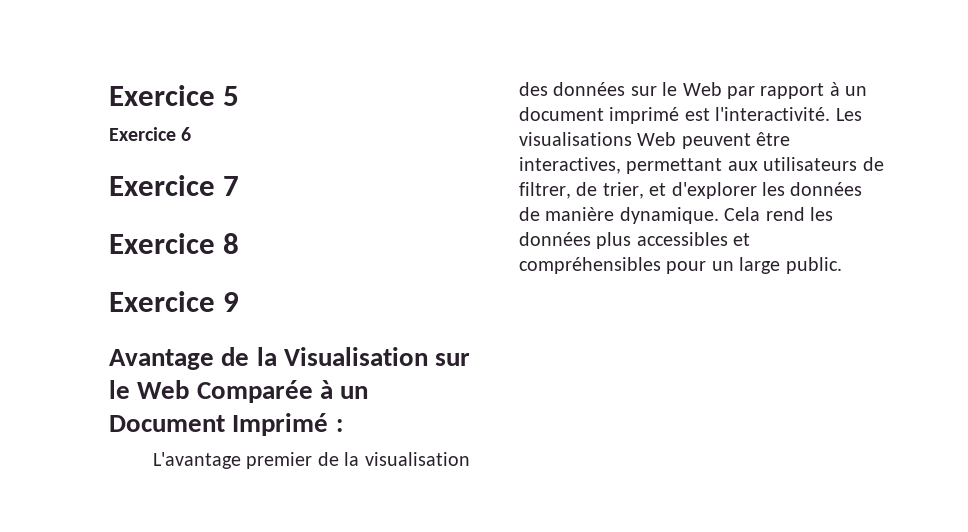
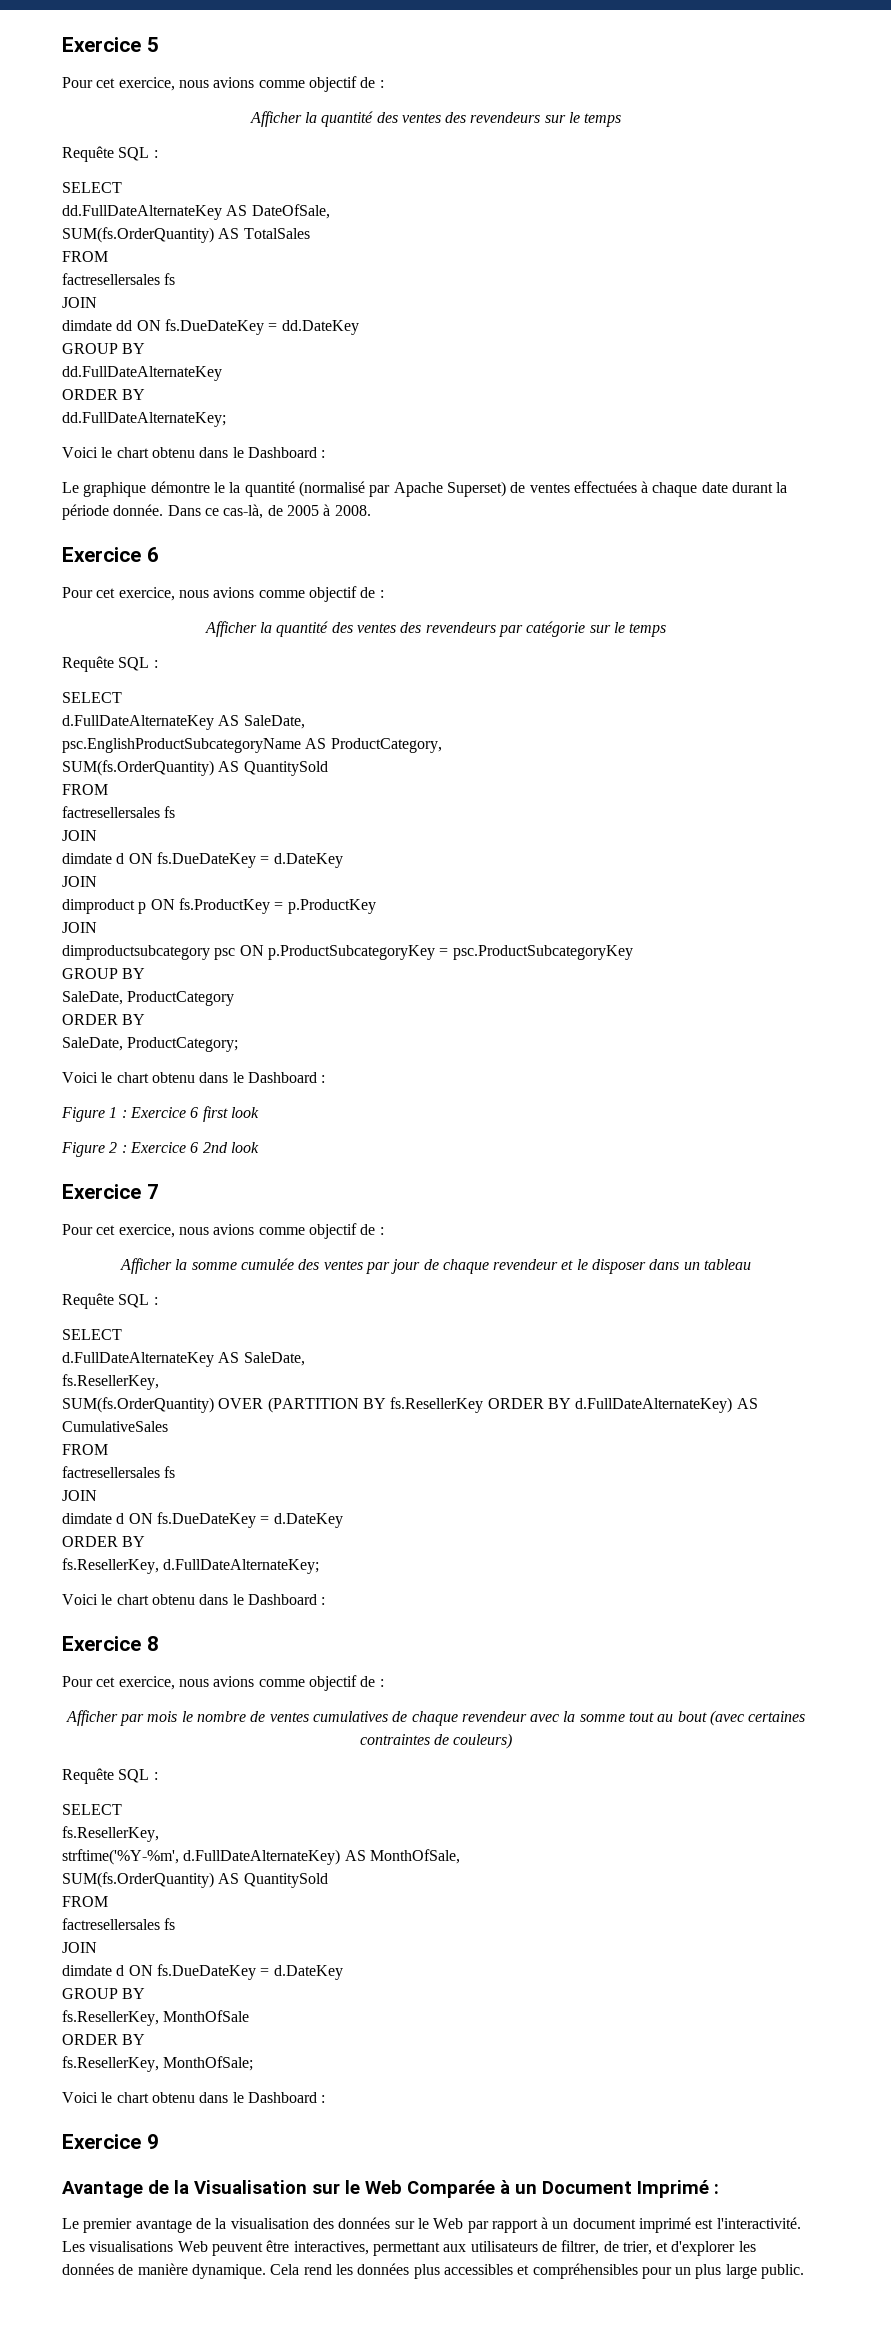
[109,127,192,141] [109,175,240,196] [109,233,240,254] Exercice 6 // Exercice 7 // Exercice 8 -> [62,76,384,92] [249,111,622,127] [62,146,158,162] [62,182,122,193] [62,204,330,220] [62,227,310,243] [62,251,108,262] [62,273,176,285] [62,297,97,308] [62,319,359,335] [62,343,146,354] [62,366,222,381] [62,389,146,400] [62,412,226,427] [62,447,326,458] [62,481,788,497] [62,504,371,520] [62,547,159,562] [62,586,384,602] [204,621,667,637] [62,656,158,672] [62,692,122,703] [62,715,305,730] [62,738,442,753] [62,760,328,776] [62,784,108,795] [62,806,176,818] [62,830,97,841] [62,852,343,868] [62,876,97,887] [62,898,376,914] [62,922,97,933] [62,945,633,960] [62,968,146,979] [62,991,235,1006] [62,1014,146,1025] [62,1037,239,1052] [62,1072,326,1083] [61,1106,259,1122] [61,1142,259,1157] [62,1184,159,1199] [62,1223,384,1239] [119,1258,752,1274] [62,1293,158,1309] [62,1329,122,1340] [62,1352,305,1367] [62,1374,159,1390] [62,1397,758,1413] [62,1421,168,1432] [62,1444,108,1455] [62,1466,176,1478] [62,1490,97,1501] [62,1512,343,1528] [62,1536,146,1547] [62,1558,320,1574] [62,1594,326,1605] [62,1636,159,1651] [62,1675,384,1691] [65,1710,806,1726] [359,1733,513,1749] [62,1768,158,1784] [62,1804,122,1815] [62,1826,159,1842] [62,1849,460,1865] [62,1872,328,1888] [62,1896,108,1907] [62,1918,176,1930] [62,1942,97,1953] [62,1964,343,1980] [62,1988,146,1999] [62,2010,250,2026] [62,2034,146,2045] [62,2056,254,2072] [62,2092,326,2103] Pour cet exercice, nous avions comme objectif de : // Afficher la quantité des ventes des revendeurs sur le temps // Requête SQL : // SELECT // dd.FullDateAlternateKey AS DateOfSale, // SUM(fs.OrderQuantity) AS TotalSales // FROM // factresellersales fs // JOIN // dimdate dd ON fs.DueDateKey = dd.DateKey // GROUP BY // dd.FullDateAlternateKey // ORDER BY // dd.FullDateAlternateKey; // Voici le chart obtenu dans le Dashboard : // Le graphique démontre le la quantité (normalisé par Apache Superset) de ventes effectuées à chaque date durant la période donnée. Dans ce cas-là, de 2005 à 2008. // Exercice 6 // Pour cet exercice, nous avions comme objectif de : // Afficher la quantité des ventes des revendeurs par catégorie sur le temps // Requête SQL : // SELECT // d.FullDateAlternateKey AS SaleDate, // psc.EnglishProductSubcategoryName AS ProductCategory, // SUM(fs.OrderQuantity) AS QuantitySold // FROM // factresellersales fs // JOIN // dimdate d ON fs.DueDateKey = d.DateKey // JOIN // dimproduct p ON fs.ProductKey = p.ProductKey // JOIN // dimproductsubcategory psc ON p.ProductSubcategoryKey = psc.ProductSubcategoryKey // GROUP BY // SaleDate, ProductCategory // ORDER BY // SaleDate, ProductCategory; // Voici le chart obtenu dans le Dashboard : // Figure 1 : Exercice 6 first look // Figure 2 : Exercice 6 2nd look // Exercice 7 // Pour cet exercice, nous avions comme objectif de : // Afficher la somme cumulée des ventes par jour de chaque revendeur et le disposer dans un tableau // Requête SQL : // SELECT // d.FullDateAlternateKey AS SaleDate, // fs.ResellerKey, // SUM(fs.OrderQuantity) OVER (PARTITION BY fs.ResellerKey ORDER BY d.FullDateAlternateKey) AS CumulativeSales // FROM // factresellersales fs // JOIN // dimdate d ON fs.DueDateKey = d.DateKey // ORDER BY // fs.ResellerKey, d.FullDateAlternateKey; // Voici le chart obtenu dans le Dashboard : // Exercice 8 // Pour cet exercice, nous avions comme objectif de : // Afficher par mois le nombre de ventes cumulatives de chaque revendeur avec la somme tout au bout (avec certaines contraintes de couleurs) // Requête SQL : // SELECT // fs.ResellerKey, // strftime('%Y-%m', d.FullDateAlternateKey) AS MonthOfSale, // SUM(fs.OrderQuantity) AS QuantitySold // FROM // factresellersales fs // JOIN // dimdate d ON fs.DueDateKey = d.DateKey // GROUP BY // fs.ResellerKey, MonthOfSale // ORDER BY // fs.ResellerKey, MonthOfSale; // Voici le chart obtenu dans le Dashboard :
[153,452,313,469] L'avantage premier -> [62,2218,192,2233] Le premier avantage
(734, 266) none -> [695,2264,722,2279] plus

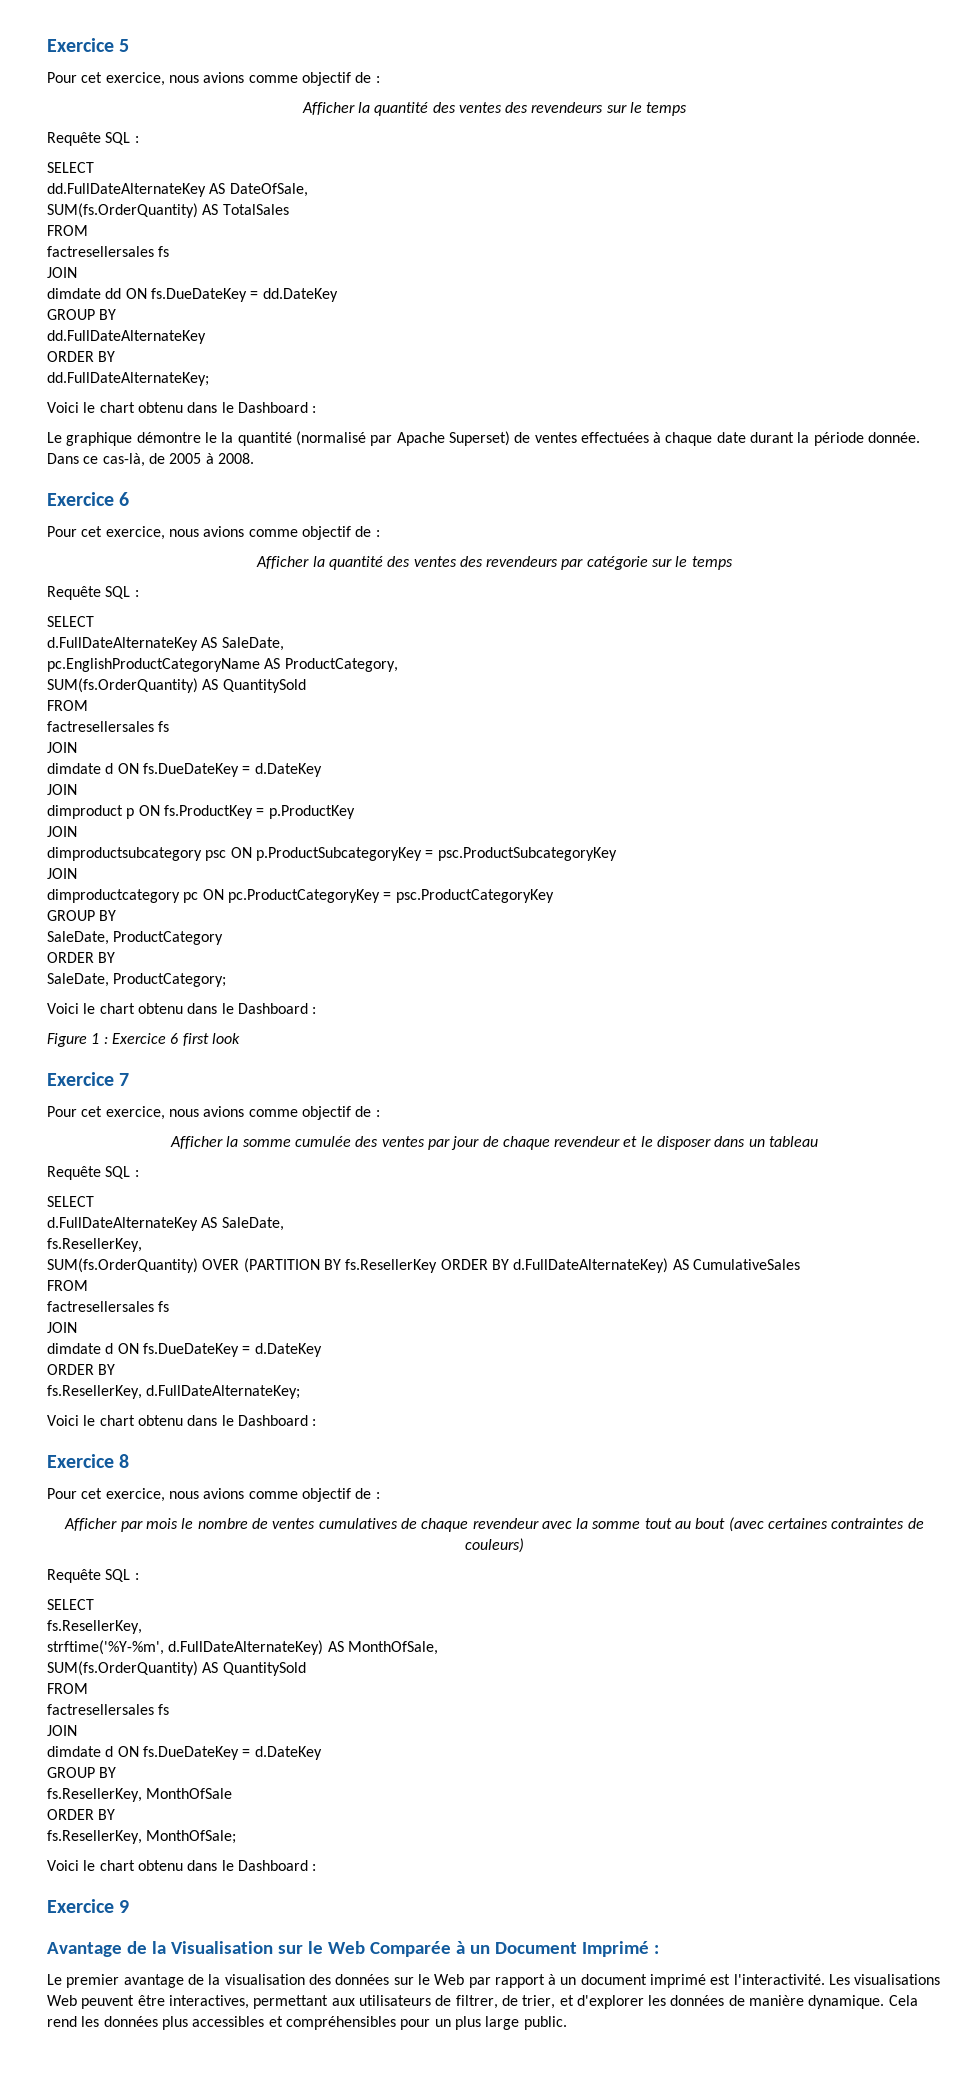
[62,738,301,753] psc.EnglishProductSubcategoryName -> [47,658,260,672] pc.EnglishProductCategoryName
(633, 952) none -> [47,868,77,879] [47,889,554,903] // JOIN // dimproductcategory pc ON pc.ProductCategoryKey = psc.ProductCategoryKey
[61,1142,259,1157] // Figure 2 : Exercice 6 2nd look -> (240, 1038) none

